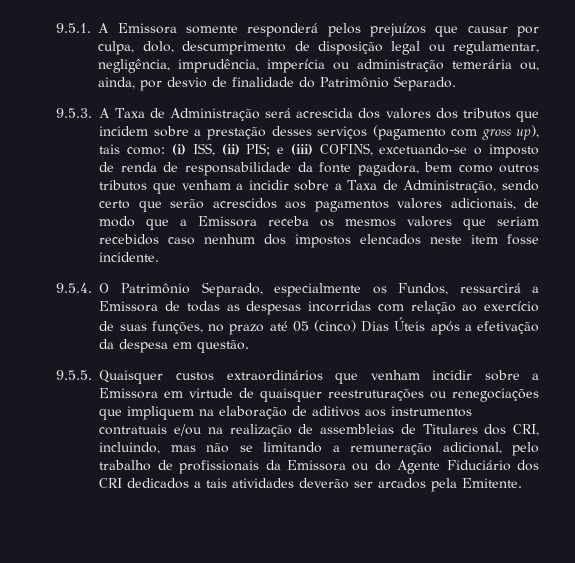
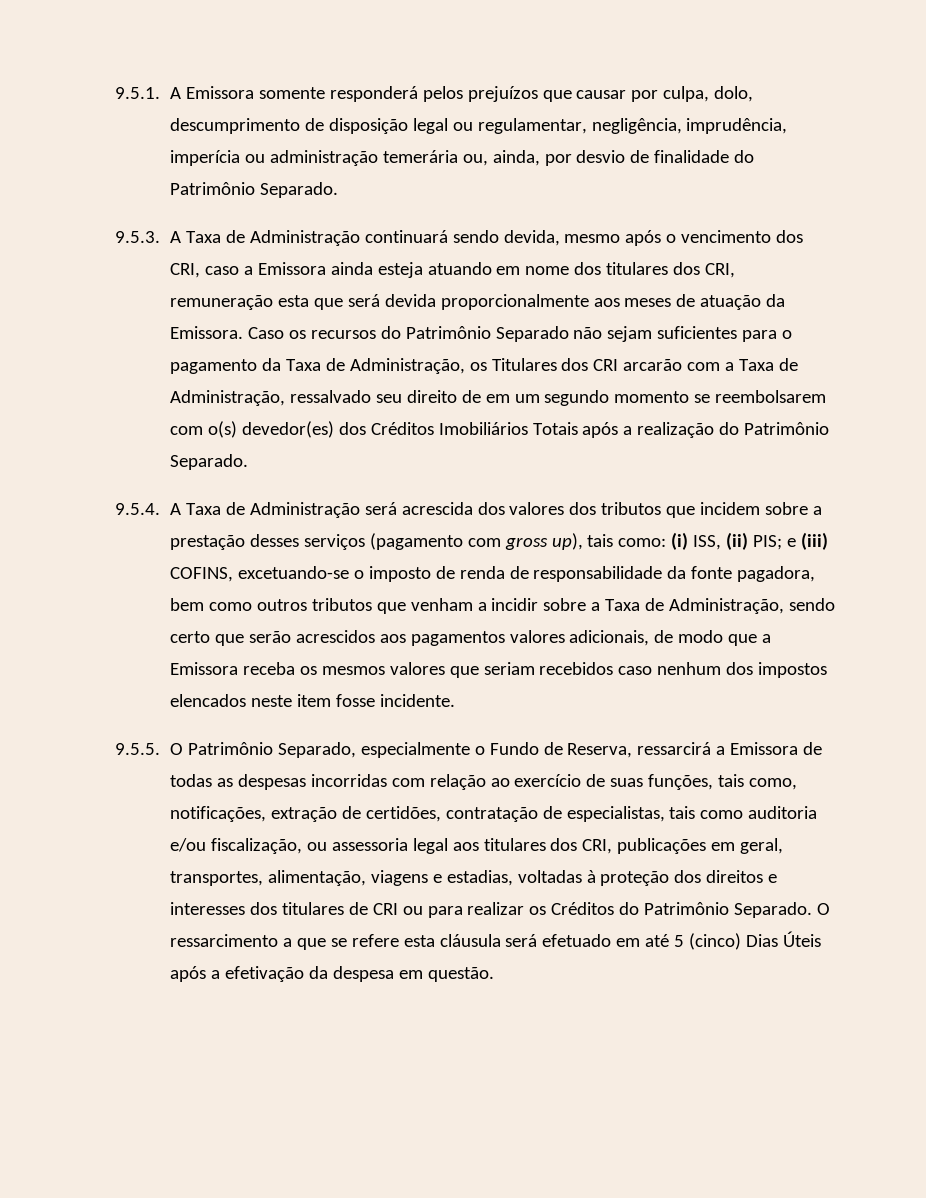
(260, 114) none -> [364,230,804,246] [169,262,736,278] [169,294,786,310] [169,326,793,342] [169,358,799,374] [169,390,827,406] [169,421,830,438] [169,454,248,470] [115,502,360,518] continuará sendo devida, mesmo após o vencimento dos CRI, caso a Emissora ainda esteja atuando em nome dos titulares dos CRI, remuneração esta que será devida proporcionalmente aos meses de atuação da Emissora. Caso os recursos do Patrimônio Separado não sejam suficientes para o pagamento da Taxa de Administração, os Titulares dos CRI arcarão com a Taxa de Administração, ressalvado seu direito de em um segundo momento se reembolsarem com o(s) devedor(es) dos Créditos Imobiliários Totais após a realização do Patrimônio Separado. // 9.5.4. A Taxa de Administração
[56,283,93,293] 9.5.4. -> [115,743,161,755] 9.5.5.
[372,283,448,295] os Fundos, -> [474,742,633,758] o Fundo de Reserva,
[208,321,309,335] no prazo até 05 -> [718,774,798,790] [169,806,818,822] [169,838,784,854] [169,870,778,886] [169,902,831,918] [169,934,685,950] tais como, notificações, extração de certidões, contratação de especialistas, tais como auditoria e/ou fiscalização, ou assessoria legal aos titulares dos CRI, publicações em geral, transportes, alimentação, viagens e estadias, voltadas à proteção dos direitos e interesses dos titulares de CRI ou para realizar os Créditos do Patrimônio Separado. O ressarcimento a que se refere esta cláusula será efetuado em até 5
[56,370,540,384] [99,388,539,402] [99,406,473,420] [99,424,539,437] [99,442,539,456] [99,460,540,474] [99,478,523,492] // 9.5.5. Quaisquer custos extraordinários que venham incidir sobre a Emissora em virtude de quaisquer reestruturações ou renegociações que impliquem na elaboração de aditivos aos instrumentos contratuais e/ou na realização de assembleias de Titulares dos CRI, incluindo, mas não se limitando a remuneração adicional, pelo trabalho de profissionais da Emissora ou do Agente Fiduciário dos CRI dedicados a tais atividades deverão ser arcados pela Emitente. -> (494, 974) none

